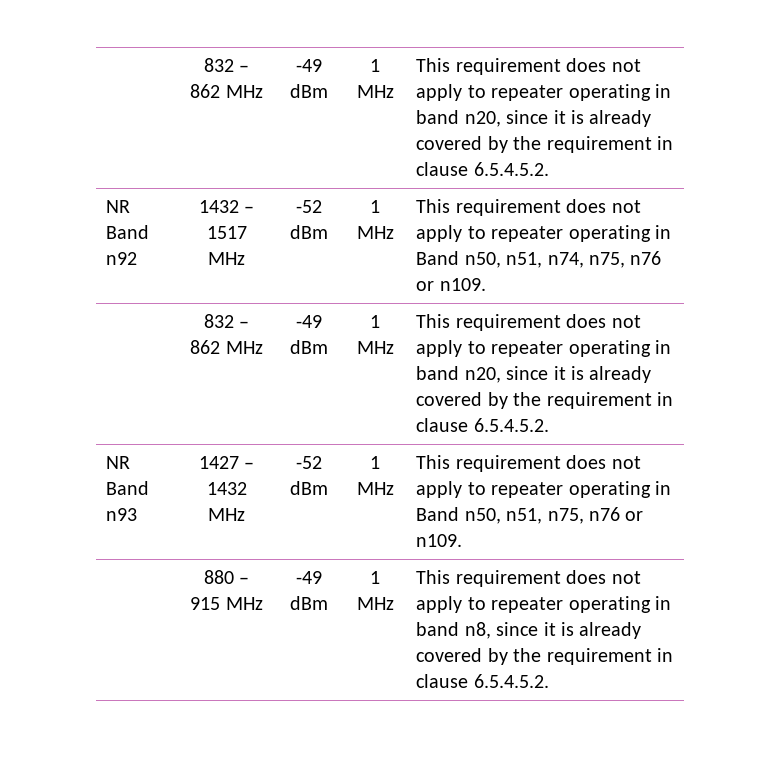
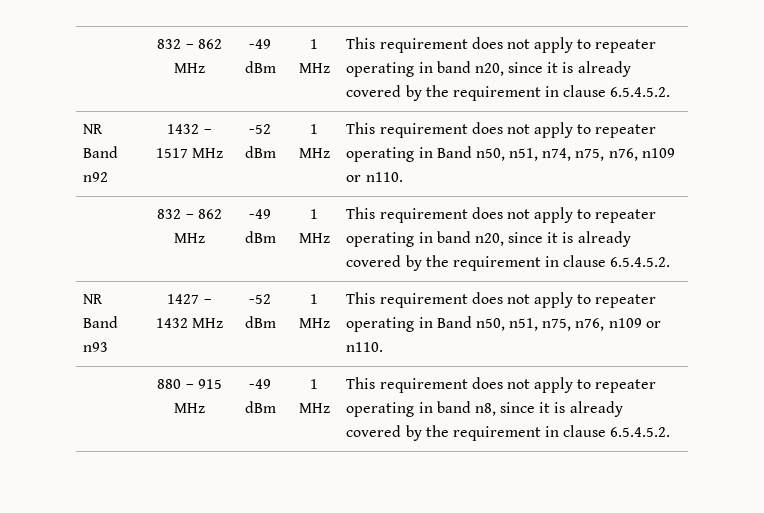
[630,251,662,265] [416,278,486,291] n76 or n109. -> [608,148,675,161] [346,172,403,182] n76, n109 or n110.
[588,507,644,521] [416,534,463,547] n76 or n109. -> [575,318,661,331] [346,342,384,352] n76, n109 or n110.

